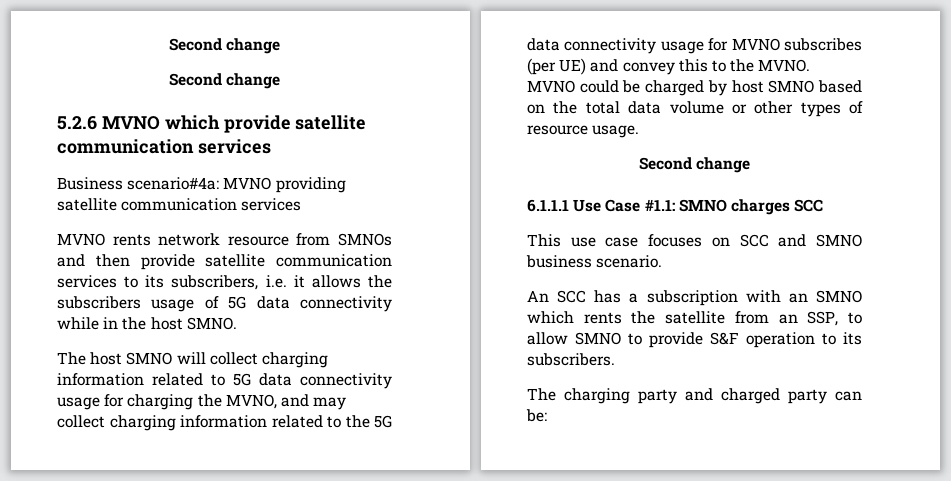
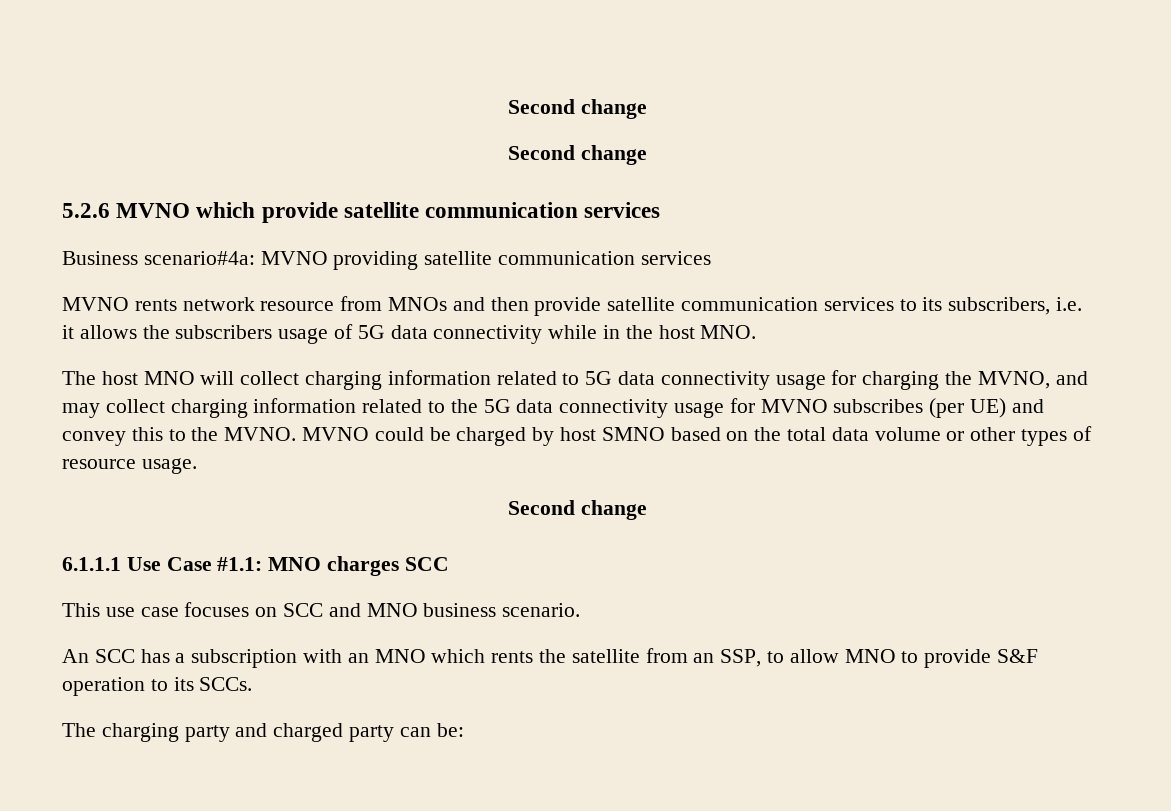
[338,233,392,246] SMNOs -> [388,297,448,311] MNOs
[186,317,237,330] SMNO. -> [700,325,757,339] MNO.
[126,352,173,365] SMNO -> [143,371,195,385] MNO
[678,199,727,212] SMNO -> [268,557,322,571] MNO
[816,234,862,247] SMNO -> [366,603,418,617] MNO
[816,290,862,303] SMNO -> [374,649,426,663] MNO
[575,332,621,345] SMNO -> [844,649,896,663] MNO
[527,353,615,366] subscribers. -> [199,677,253,691] SCCs.

